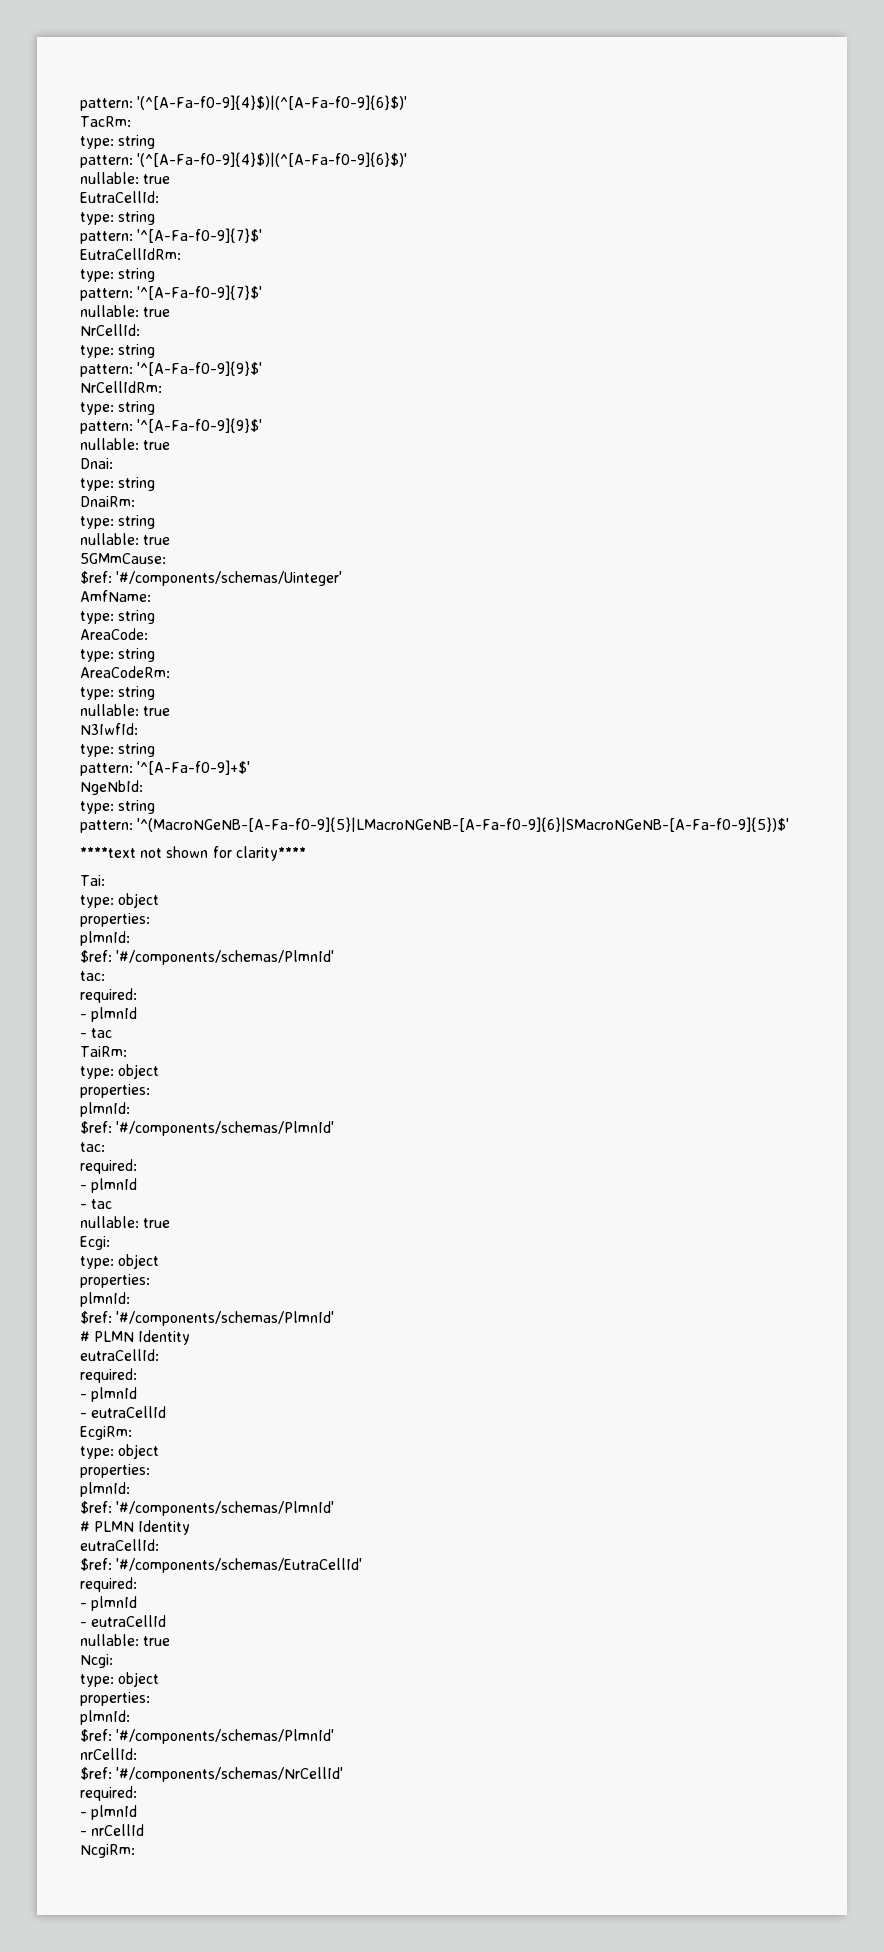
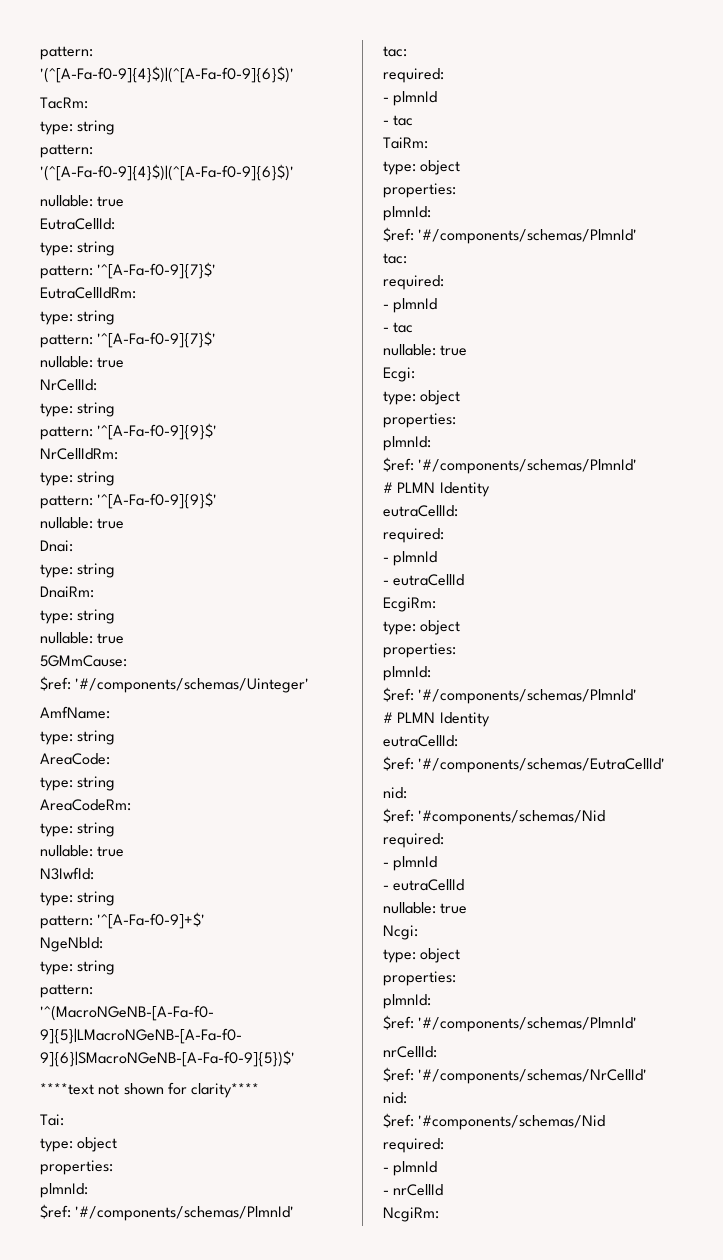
(363, 1565) none -> [383,787,407,799] [383,808,606,825] // nid: // $ref: '#components/schemas/Nid
(344, 1774) none -> [383,1092,407,1104] [383,1113,606,1130] // nid: // $ref: '#components/schemas/Nid

